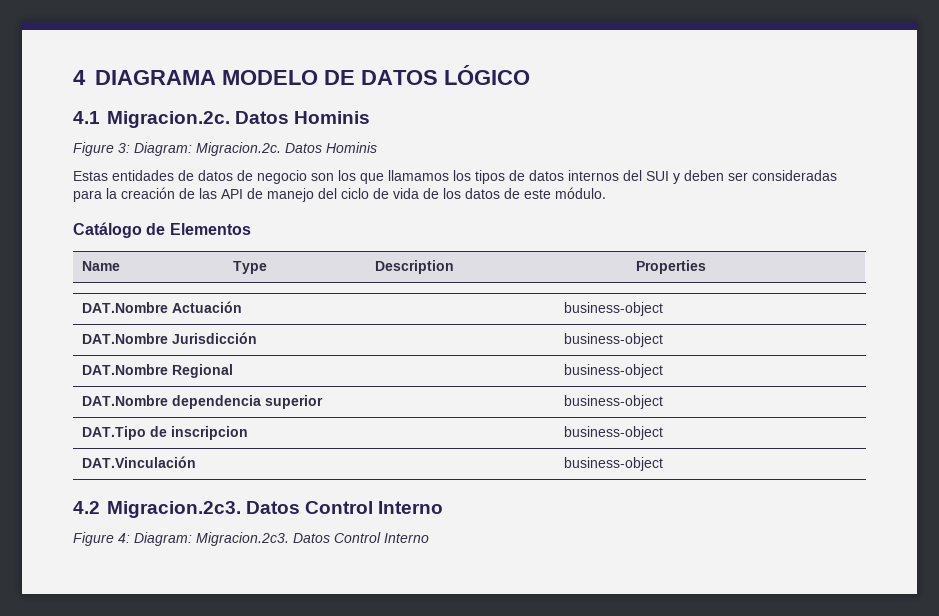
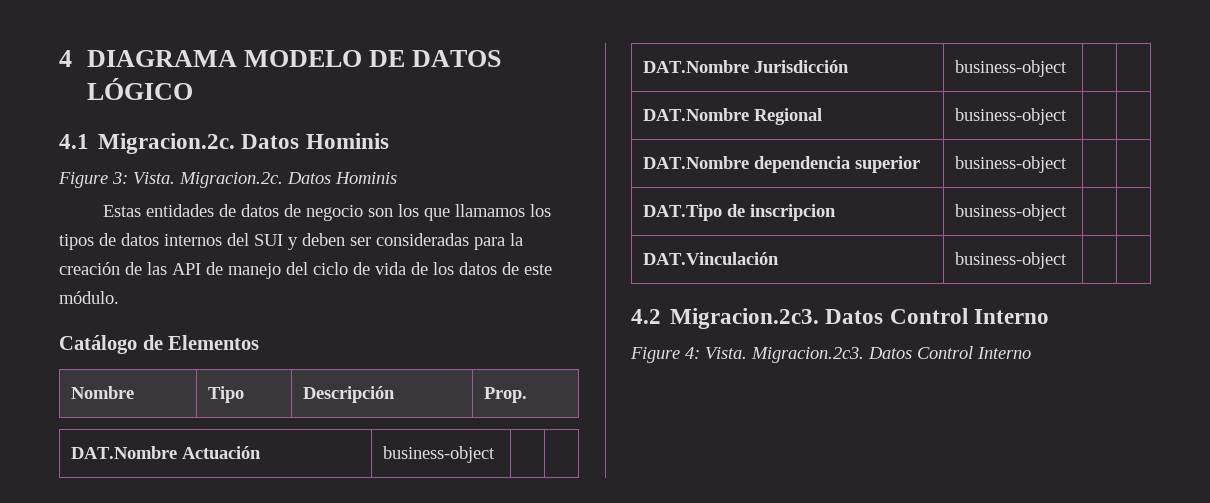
[134,142,192,156] Diagram: -> [133,172,175,184] Vista.
[81,261,120,271] [232,261,267,274] [374,260,454,274] [635,260,706,274] Name | Type | Description | Properties -> [70,386,134,399] [207,386,244,403] [302,386,395,403] [483,387,527,403] Nombre | Tipo | Descripción | Prop.
[134,532,192,546] Diagram: -> [705,347,747,359] Vista.

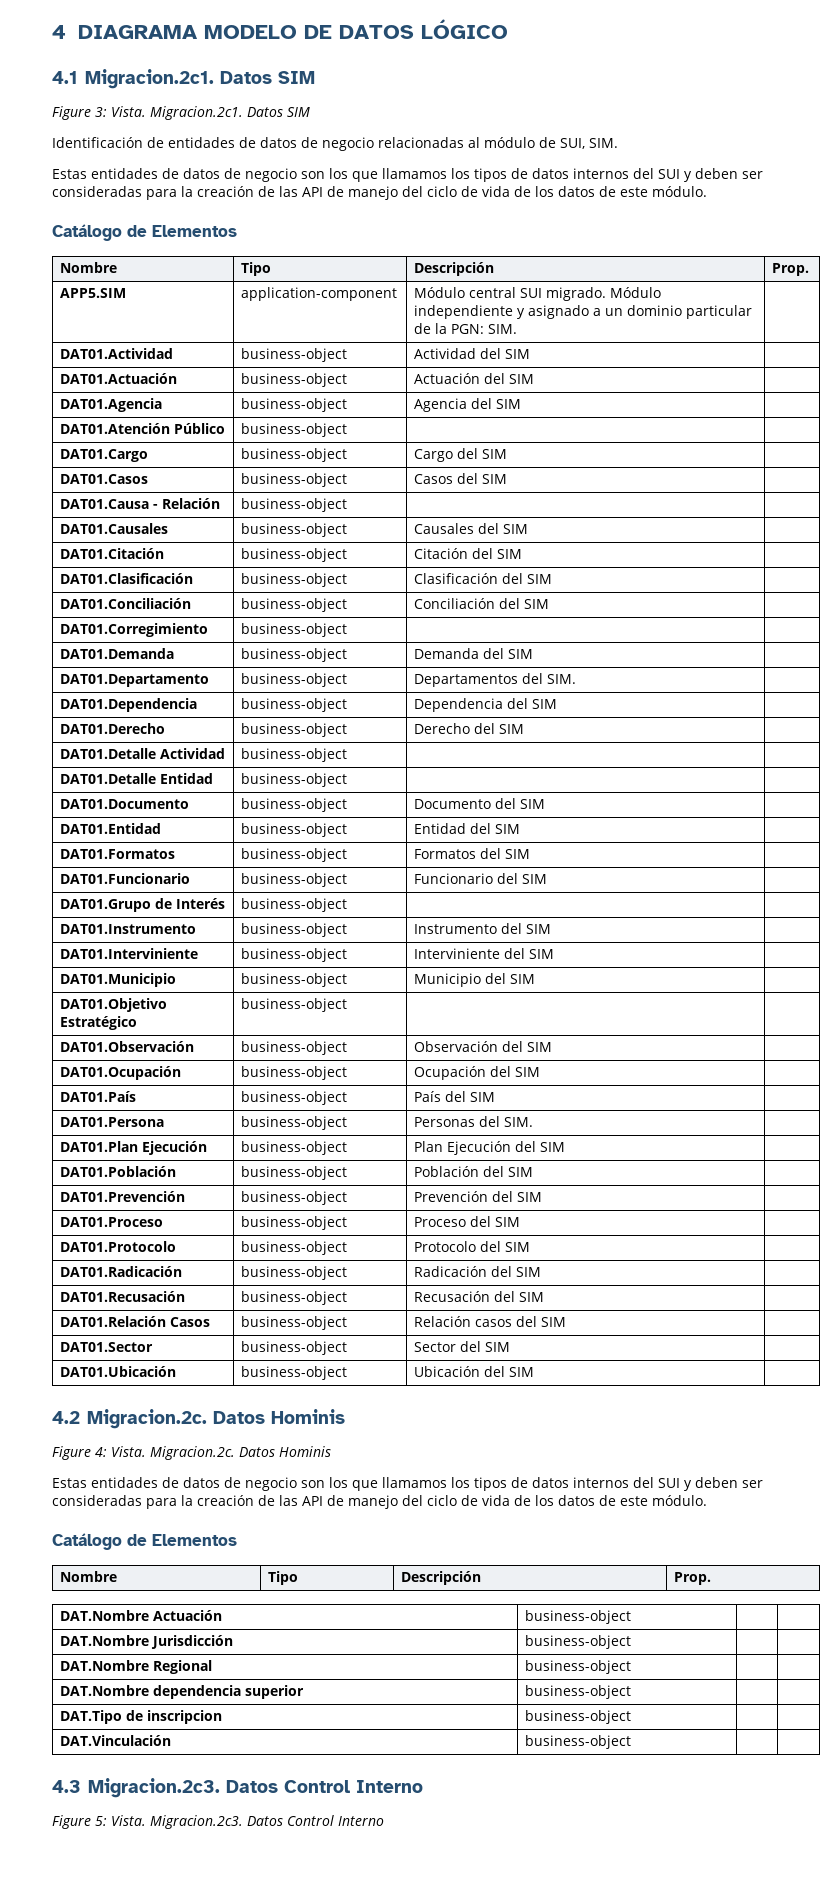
(89, 141) none -> [84,69,315,89] [52,106,310,120] [52,137,618,151] [52,168,763,182] [52,186,707,200] [52,224,237,241] [60,262,118,273] [241,262,272,276] [414,262,495,276] [772,263,810,276] [60,288,127,298] [241,287,398,301] [414,287,662,301] [414,305,753,319] [414,323,518,334] [60,348,174,359] [241,348,348,362] [414,348,531,359] [60,373,178,384] [241,373,348,387] [414,373,535,384] [60,398,163,412] [241,398,348,412] [414,398,522,412] [60,423,226,434] [241,423,348,437] [60,449,149,462] [241,448,348,462] [414,448,508,462] [60,474,149,484] [241,473,348,487] [414,473,508,484] [60,498,221,509] [241,498,348,512] [60,523,169,534] [241,523,348,537] [414,523,529,534] [60,548,165,559] [241,548,348,562] [414,548,523,559] [60,573,194,584] [241,573,348,587] [414,573,553,584] [60,598,192,609] [241,598,348,612] [414,598,550,609] [60,623,209,637] [241,623,348,637] [60,648,175,659] [241,648,348,662] [414,648,534,659] [60,674,210,687] [241,673,348,687] [414,673,577,687] [60,698,198,712] [241,698,348,712] [414,698,558,712] [60,723,166,734] [241,723,348,737] [414,723,525,734] [60,748,226,759] [241,748,348,762] [60,773,214,784] [241,773,348,787] [60,799,190,809] [241,798,348,812] [414,798,546,809] [60,823,162,834] [241,823,348,837] [414,823,521,834] [60,849,176,859] [241,848,348,862] [414,848,531,859] [60,873,191,884] [241,873,348,887] [414,873,548,884] [60,898,226,912] [241,898,348,912] [60,924,197,934] [241,923,348,937] [414,923,552,934] [60,948,199,959] [241,948,348,962] [414,948,555,959] [60,973,177,987] [241,973,348,987] [414,973,536,987] [60,998,168,1012] [60,1016,138,1030] [241,998,348,1012] [60,1041,195,1052] [241,1041,348,1055] [414,1041,553,1052] [60,1066,182,1080] [241,1066,348,1080] [414,1066,541,1080] [60,1091,137,1102] [241,1091,348,1105] [414,1091,496,1102] [60,1117,165,1127] [241,1116,348,1130] [414,1116,534,1127] [60,1141,208,1155] [241,1141,348,1155] [414,1141,566,1155] [60,1166,177,1177] [241,1166,348,1180] [414,1166,534,1177] [60,1191,186,1202] [241,1191,348,1205] [414,1191,543,1202] [60,1217,164,1227] [241,1216,348,1230] [414,1216,521,1227] [60,1241,177,1252] [241,1241,348,1255] [414,1241,531,1252] [60,1266,183,1277] [241,1266,348,1280] [414,1266,542,1277] [60,1291,186,1302] [241,1291,348,1305] [414,1291,545,1302] [60,1316,211,1327] [241,1316,348,1330] [414,1316,567,1327] [60,1342,154,1352] [241,1341,348,1355] [414,1341,511,1352] [60,1366,177,1377] [241,1366,348,1380] [414,1366,535,1377] [52,1411,80,1424] Migracion.2c1. Datos SIM // Figure 3: Vista. Migracion.2c1. Datos SIM // Identificación de entidades de datos de negocio relacionadas al módulo de SUI, SIM. // Estas entidades de datos de negocio son los que llamamos los tipos de datos internos del SUI y deben ser consideradas para la creación de las API de manejo del ciclo de vida de los datos de este módulo. // Catálogo de Elementos // Nombre | Tipo | Descripción | Prop. // APP5.SIM | application-component | Módulo central SUI migrado. Módulo independiente y asignado a un dominio particular de la PGN: SIM. | // DAT01.Actividad | business-object | Actividad del SIM | // DAT01.Actuación | business-object | Actuación del SIM | // DAT01.Agencia | business-object | Agencia del SIM | // DAT01.Atención Público | business-object | | // DAT01.Cargo | business-object | Cargo del SIM | // DAT01.Casos | business-object | Casos del SIM | // DAT01.Causa - Relación | business-object | | // DAT01.Causales | business-object | Causales del SIM | // DAT01.Citación | business-object | Citación del SIM | // DAT01.Clasificación | business-object | Clasificación del SIM | // DAT01.Conciliación | business-object | Conciliación del SIM | // DAT01.Corregimiento | business-object | | // DAT01.Demanda | business-object | Demanda del SIM | // DAT01.Departamento | business-object | Departamentos del SIM. | // DAT01.Dependencia | business-object | Dependencia del SIM | // DAT01.Derecho | business-object | Derecho del SIM | // DAT01.Detalle Actividad | business-object | | // DAT01.Detalle Entidad | business-object | | // DAT01.Documento | business-object | Documento del SIM | // DAT01.Entidad | business-object | Entidad del SIM | // DAT01.Formatos | business-object | Formatos del SIM | // DAT01.Funcionario | business-object | Funcionario del SIM | // DAT01.Grupo de Interés | business-object | | // DAT01.Instrumento | business-object | Instrumento del SIM | // DAT01.Interviniente | business-object | Interviniente del SIM | // DAT01.Municipio | business-object | Municipio del SIM | // DAT01.Objetivo Estratégico | business-object | | // DAT01.Observación | business-object | Observación del SIM | // DAT01.Ocupación | business-object | Ocupación del SIM | // DAT01.País | business-object | País del SIM | // DAT01.Persona | business-object | Personas del SIM. | // DAT01.Plan Ejecución | business-object | Plan Ejecución del SIM | // DAT01.Población | business-object | Población del SIM | // DAT01.Prevención | business-object | Prevención del SIM | // DAT01.Proceso | business-object | Proceso del SIM | // DAT01.Protocolo | business-object | Protocolo del SIM | // DAT01.Radicación | business-object | Radicación del SIM | // DAT01.Recusación | business-object | Recusación del SIM | // DAT01.Relación Casos | business-object | Relación casos del SIM | // DAT01.Sector | business-object | Sector del SIM | // DAT01.Ubicación | business-object | Ubicación del SIM | // 4.2
[112,172,128,184] 3: -> [95,1447,107,1457] 4:
[631,309,661,324] 4.2 -> [52,1780,81,1793] 4.3
[685,347,700,359] 4: -> [95,1816,107,1826] 5:

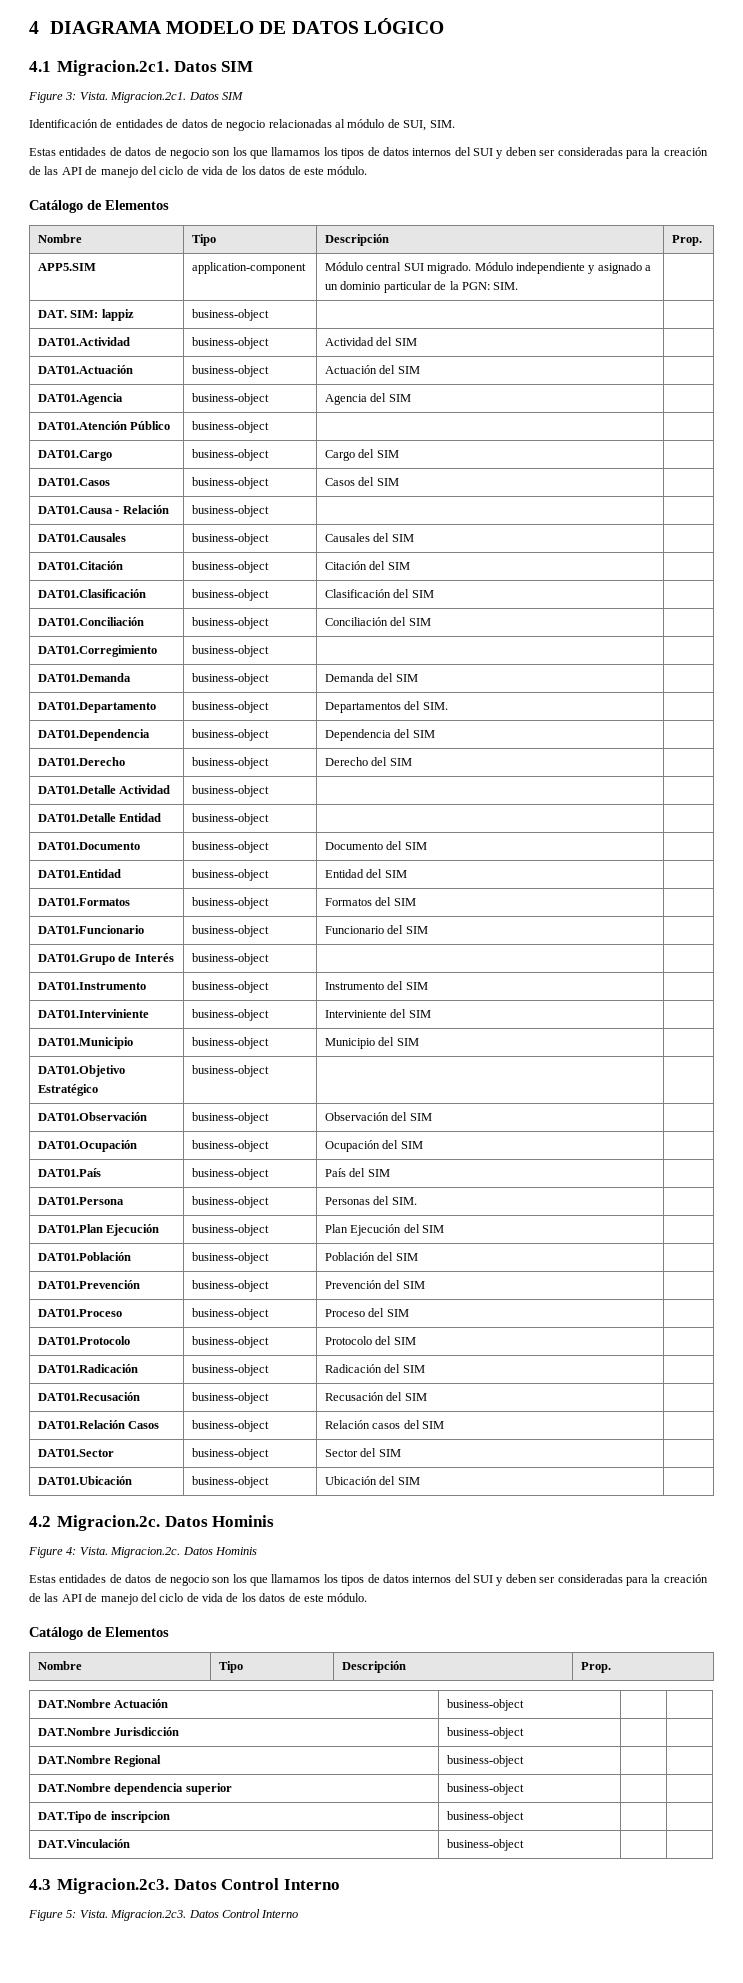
(518, 329) none -> [38,309,134,321] [192,309,270,321] // DAT. SIM: lappiz | business-object | |

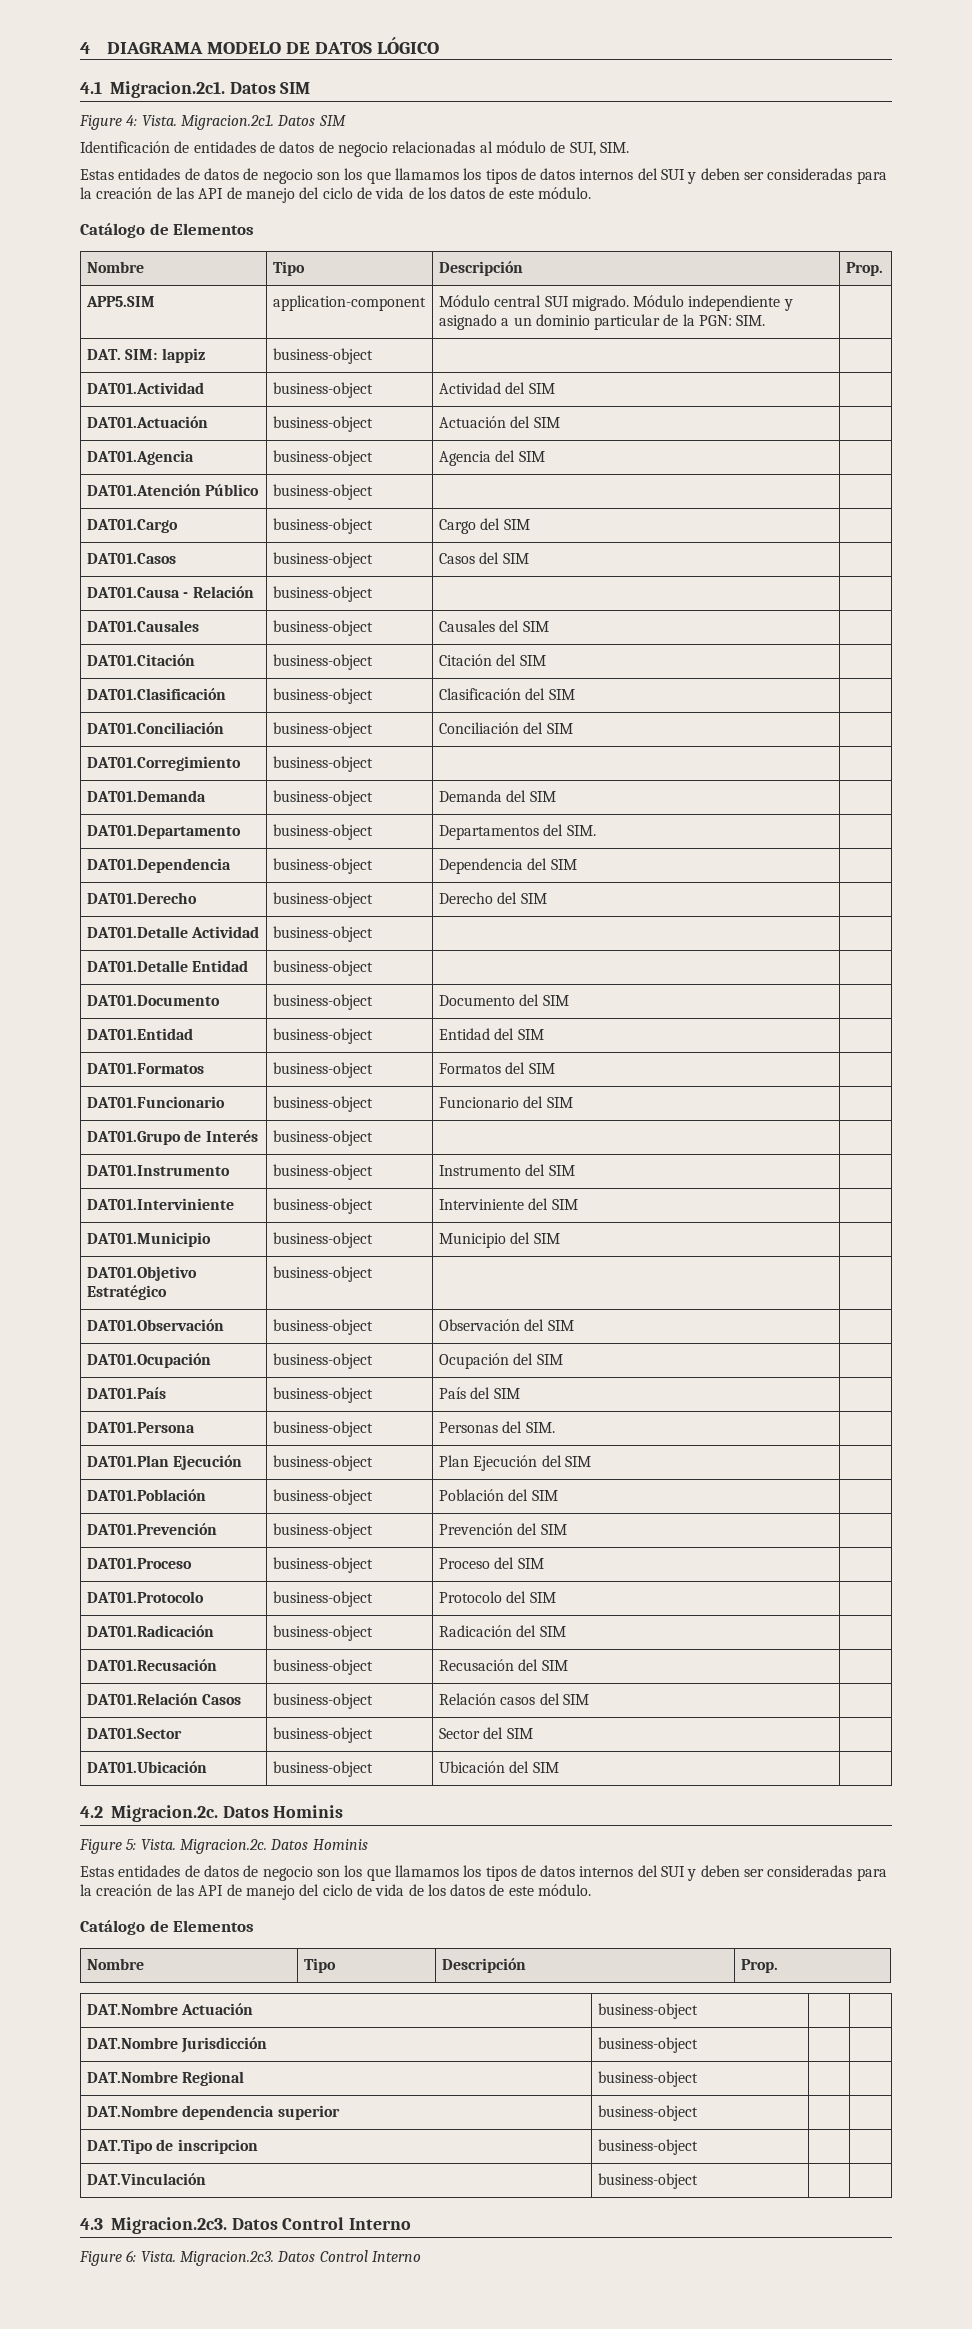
[65,92,77,100] 3: -> [126,115,138,126] 4:
[66,1547,77,1555] 4: -> [126,1839,137,1850] 5:
[66,1910,77,1918] 5: -> [126,2250,137,2262] 6:

